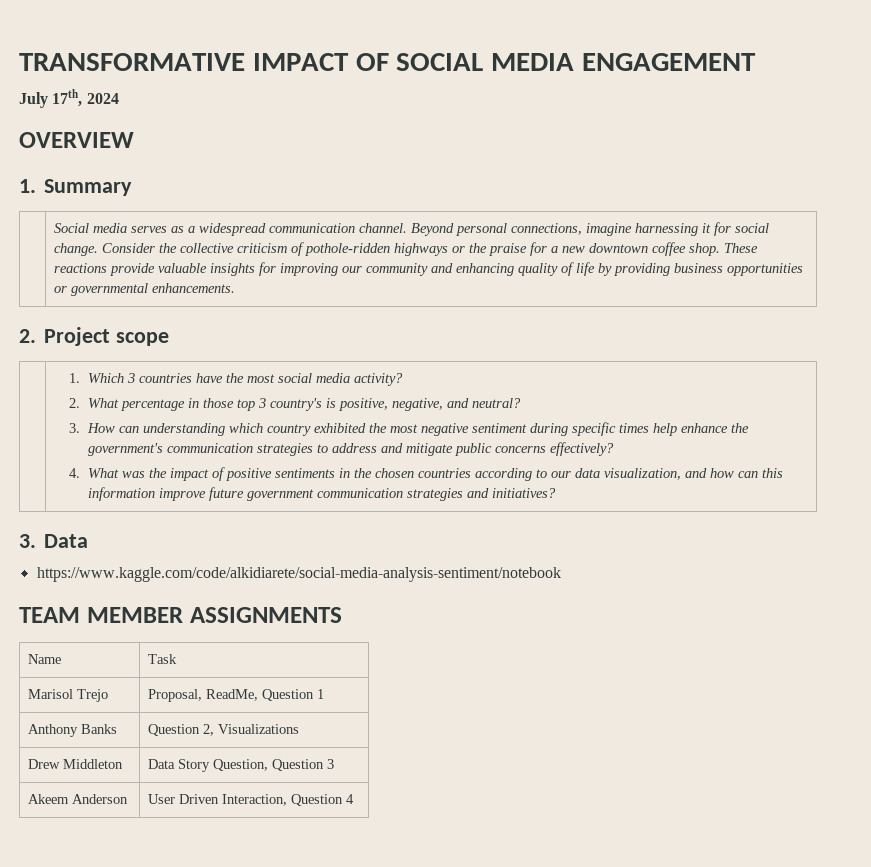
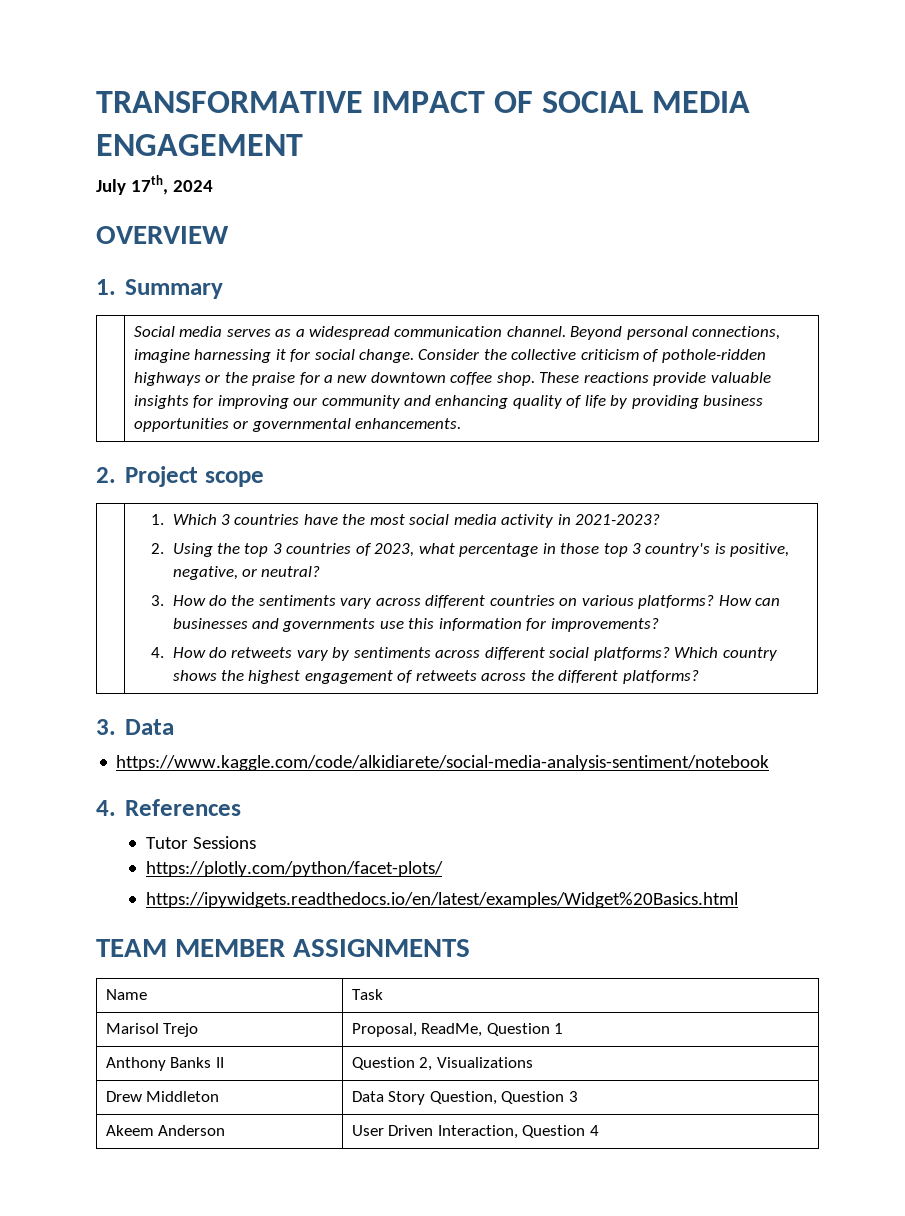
[353,373,403,386] [69,398,119,408] activity? // 2. What -> [501,514,661,528] [151,543,455,557] activity in 2021-2023? // 2. Using the top 3 countries of 2023, what
[446,398,469,408] and -> [241,568,257,577] or
[118,422,749,436] [87,442,614,456] [69,467,783,481] [87,487,556,501] [19,534,88,548] [36,567,561,582] can understanding which country exhibited the most negative sentiment during specific times help enhance the government's communication strategies to address and mitigate public concerns effectively? // 4. What was the impact of positive sentiments in the chosen countries according to our data visualization, and how can this information improve future government communication strategies and initiatives? // 3. Data // https://www.kaggle.com/code/alkidiarete/social-media-analysis-sentiment/notebook -> [208,595,780,609] [172,618,659,632] [151,647,777,661] [172,670,699,684] [96,719,175,735] [116,755,770,771] [96,799,242,816] [145,836,256,849] [145,861,443,877] [145,892,738,908] do the sentiments vary across different countries on various platforms? How can businesses and governments use this information for improvements? // 4. How do retweets vary by sentiments across different social platforms? Which country shows the highest engagement of retweets across the different platforms? // 3. Data // https://www.kaggle.com/code/alkidiarete/social-media-analysis-sentiment/notebook // 4. References // Tutor Sessions // https://plotly.com/python/facet-plots/ // https://ipywidgets.readthedocs.io/en/latest/examples/Widget%20Basics.html
(118, 729) none -> [215,1057,224,1068] II

